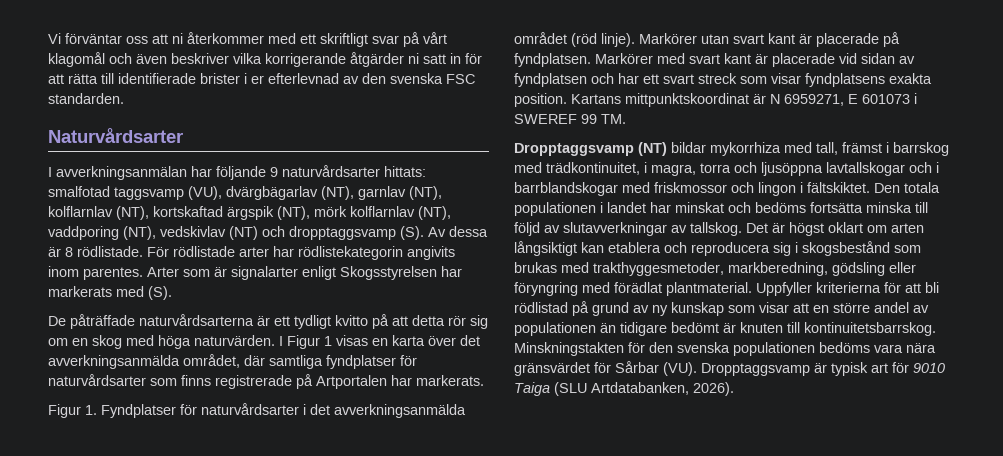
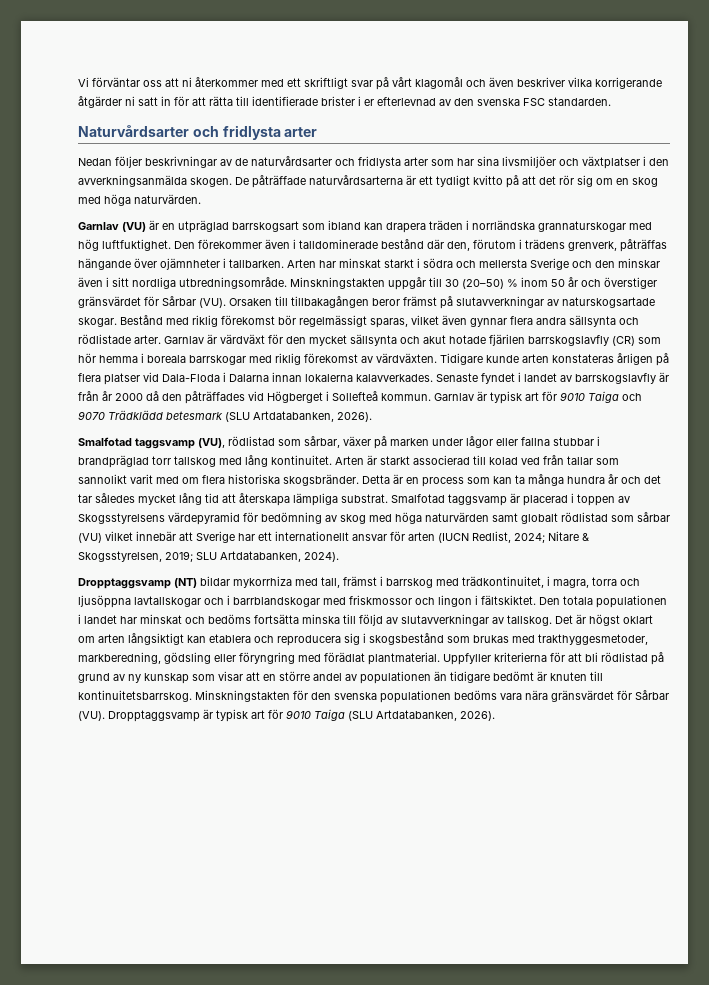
[48,165,426,180] [48,186,442,200] [48,206,451,220] [48,226,488,240] [48,246,455,260] [48,266,462,280] [48,286,172,300] // I avverkningsanmälan har följande 9 naturvårdsarter hittats: smalfotad taggsvamp (VU), dvärgbägarlav (NT), garnlav (NT), kolflarnlav (NT), kortskaftad ärgspik (NT), mörk kolflarnlav (NT), vaddporing (NT), vedskivlav (NT) och dropptaggsvamp (S). Av dessa är 8 rödlistade. För rödlistade arter har rödlistekategorin angivits inom parentes. Arter som är signalarter enligt Skogsstyrelsen har markerats med (S). // -> [192,125,318,140] [78,156,669,169] [78,175,232,187] och fridlysta arter // Nedan följer beskrivningar av de naturvårdsarter och fridlysta arter som har sina livsmiljöer och växtplatser i den avverkningsanmälda skogen.
[412,315,445,326] detta -> [539,176,556,185] det
[279,335,480,349] [48,354,417,369] [48,374,484,389] [48,403,466,418] [514,32,900,47] [514,53,915,67] [514,73,932,87] [514,93,917,107] [514,114,626,124] I Figur 1 visas en karta över det avverkningsanmälda området, där samtliga fyndplatser för naturvårdsarter som finns registrerade på Artportalen har markerats. // Figur 1. Fyndplatser för naturvårdsarter i det avverkningsanmälda området (röd linje). Markörer utan svart kant är placerade på fyndplatsen. Markörer med svart kant är placerade vid sidan av fyndplatsen och har ett svart streck som visar fyndplatsens exakta position. Kartans mittpunktskoordinat är N 6959271, E 601073 i SWEREF 99 TM. -> [78,220,652,233] [78,239,667,252] [78,258,660,270] [78,277,657,290] [78,296,655,309] [78,315,639,328] [78,334,661,346] [78,353,669,366] [78,372,669,385] [78,391,642,404] [78,410,372,422] [78,436,600,449] [78,455,619,468] [78,474,661,487] [78,493,630,506] [78,512,670,525] [78,531,589,543] [78,551,339,562] // Garnlav (VU) är en utpräglad barrskogsart som ibland kan drapera träden i norrländska grannaturskogar med hög luftfuktighet. Den förekommer även i talldominerade bestånd där den, förutom i trädens grenverk, påträffas hängande över ojämnheter i tallbarken. Arten har minskat starkt i södra och mellersta Sverige och den minskar även i sitt nordliga utbredningsområde. Minskningstakten uppgår till 30 (20–50) % inom 50 år och överstiger gränsvärdet för Sårbar (VU). Orsaken till tillbakagången beror främst på slutavverkningar av naturskogsartade skogar. Bestånd med riklig förekomst bör regelmässigt sparas, vilket även gynnar flera andra sällsynta och rödlistade arter. Garnlav är värdväxt för den mycket sällsynta och akut hotade fjärilen barrskogslavfly (CR) som hör hemma i boreala barrskogar med riklig förekomst av värdväxten. Tidigare kunde arten konstateras årligen på flera platser vid Dala-Floda i Dalarna innan lokalerna kalavverkades. Senaste fyndet i landet av barrskogslavfly är från år 2000 då den påträffades vid Högberget i Sollefteå kommun. Garnlav är typisk art för 9010 Taiga och 9070 Trädklädd betesmark (SLU Artdatabanken, 2026). // Smalfotad taggsvamp (VU), rödlistad som sårbar, växer på marken under lågor eller fallna stubbar i brandpräglad torr tallskog med lång kontinuitet. Arten är starkt associerad till kolad ved från tallar som sannolikt varit med om flera historiska skogsbränder. Detta är en process som kan ta många hundra år och det tar således mycket lång tid att återskapa lämpliga substrat. Smalfotad taggsvamp är placerad i toppen av Skogsstyrelsens värdepyramid för bedömning av skog med höga naturvärden samt globalt rödlistad som sårbar (VU) vilket innebär att Sverige har ett internationellt ansvar för arten (IUCN Redlist, 2024; Nitare & Skogsstyrelsen, 2019; SLU Artdatabanken, 2024).

